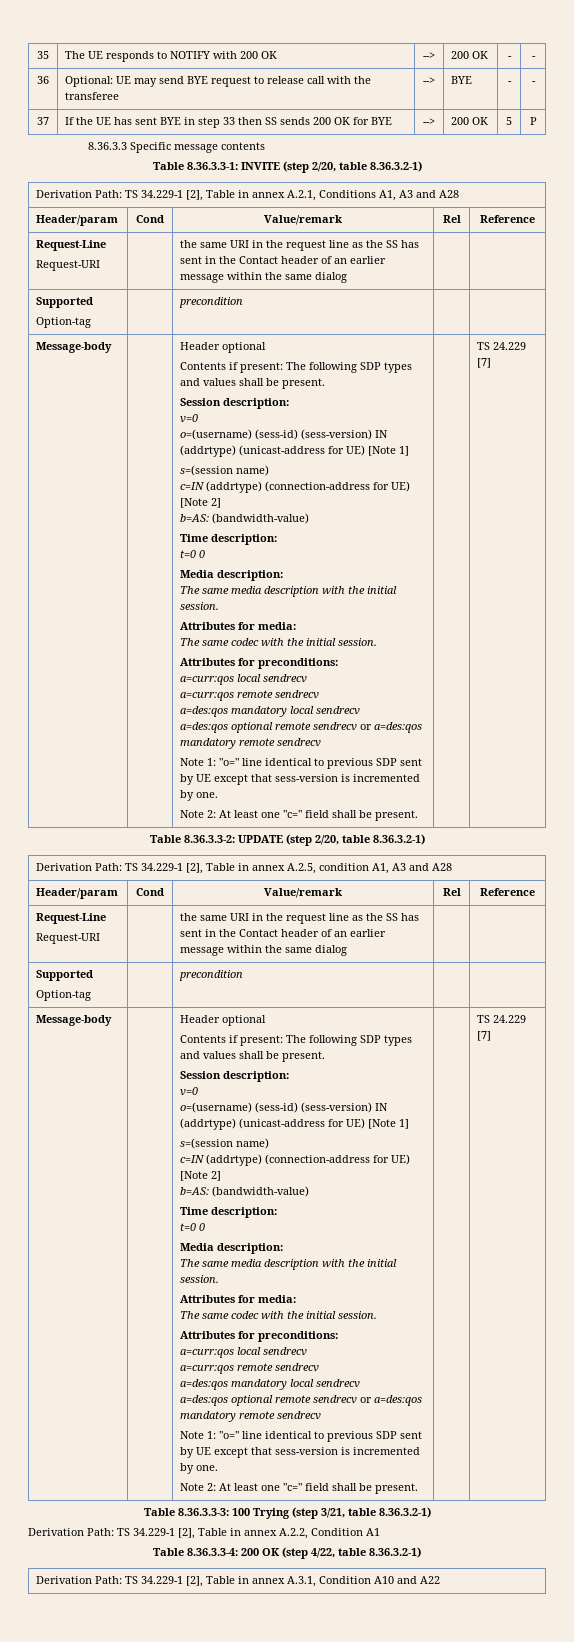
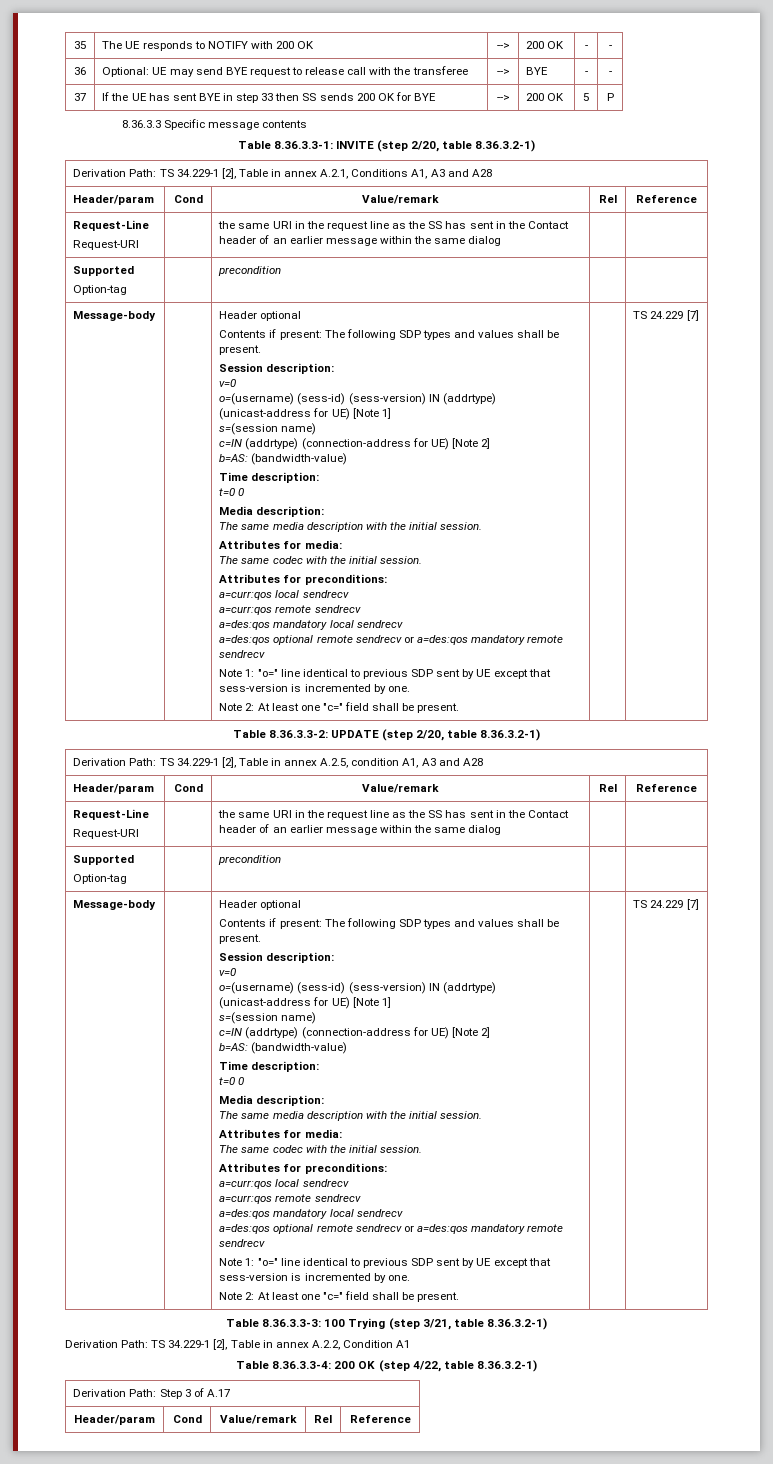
[125,1576,441,1587] TS 34.229-1 [2], Table in annex A.3.1, Condition A10 and A22 -> [159,1388,230,1399] [74,1415,155,1425] [172,1415,202,1423] [219,1415,297,1424] [314,1415,332,1423] [349,1415,411,1423] Step 3 of A.17 // Header/param | Cond | Value/remark | Rel | Reference

